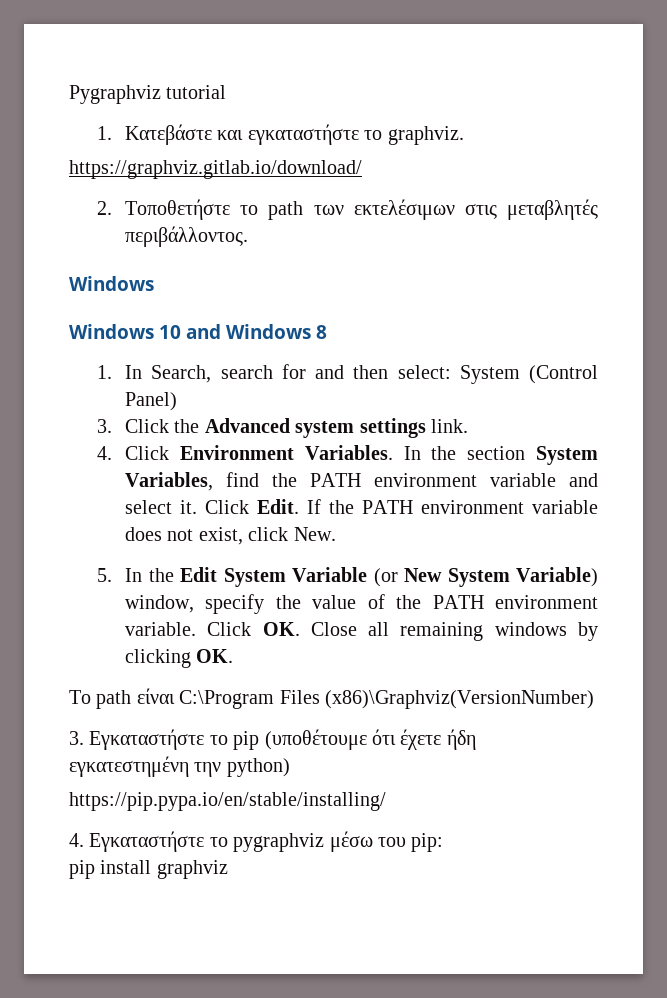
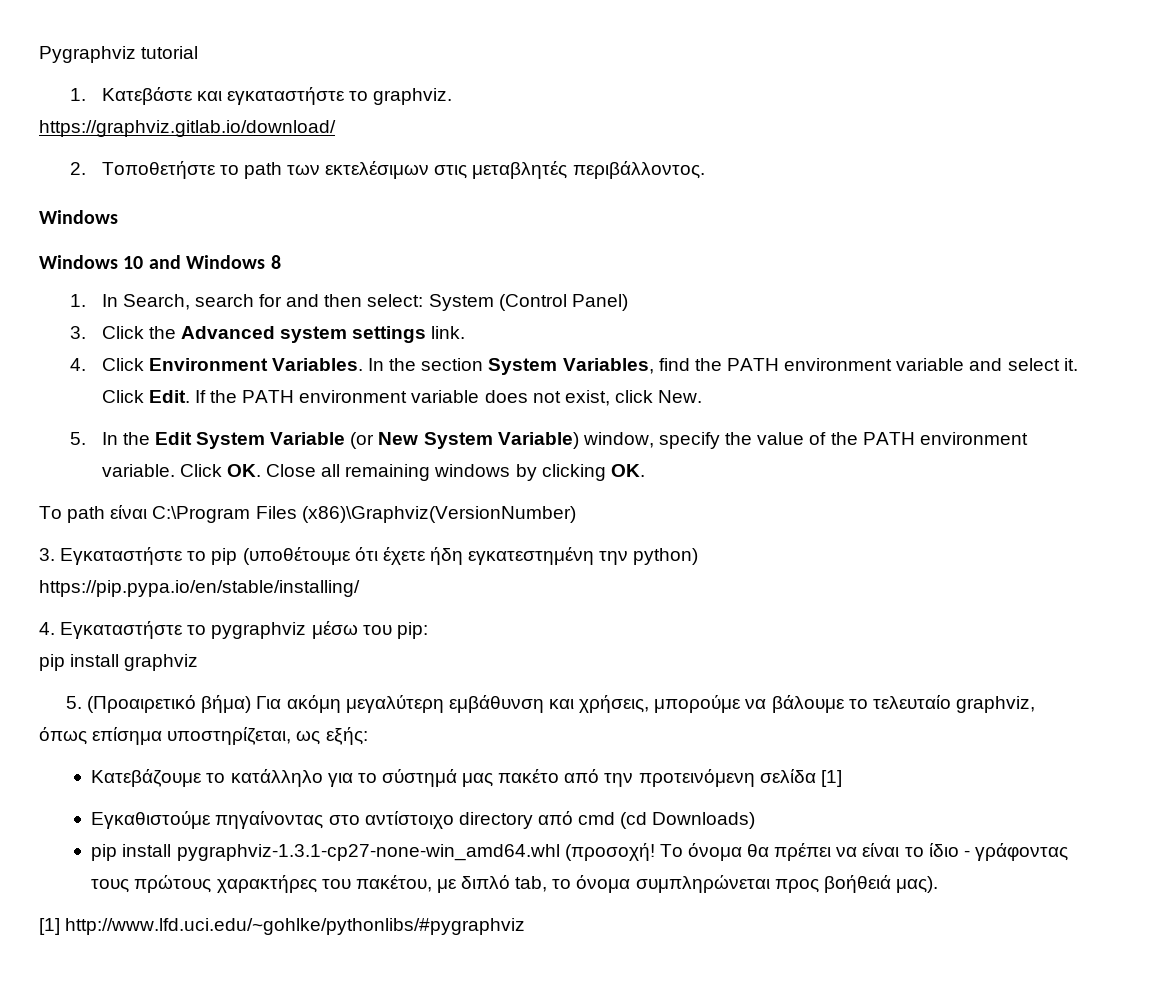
(228, 869) none -> [66,695,1035,713] [39,727,368,745] [91,769,842,787] [91,811,756,829] [91,843,1068,861] [91,875,938,893] [39,918,526,935] // 5. (Προαιρετικό βήμα) Για ακόμη μεγαλύτερη εμβάθυνση και χρήσεις, μπορούμε να βάλουμε το τελευταίο graphviz, όπως επίσημα υποστηρίζεται, ως εξής: // Κατεβάζουμε το κατάλληλο για το σύστημά μας πακέτο από την προτεινόμενη σελίδα [1] // Εγκαθιστούμε πηγαίνοντας στο αντίστοιχο directory από cmd (cd Downloads) // pip install pygraphviz-1.3.1-cp27-none-win_amd64.whl (προσοχή! Το όνομα θα πρέπει να είναι το ίδιο - γράφοντας τους πρώτους χαρακτήρες του πακέτου, με διπλό tab, το όνομα συμπληρώνεται προς βοήθειά μας). // [1] http://www.lfd.uci.edu/~gohlke/pythonlibs/#pygraphviz

